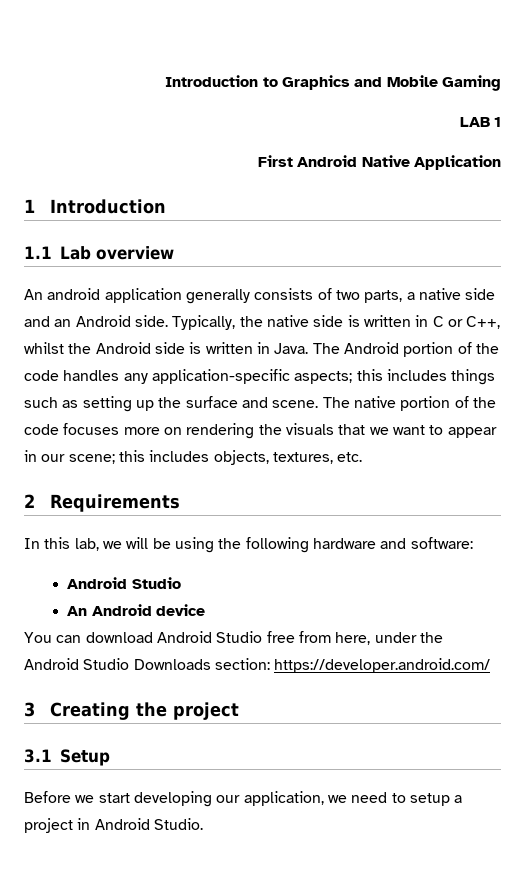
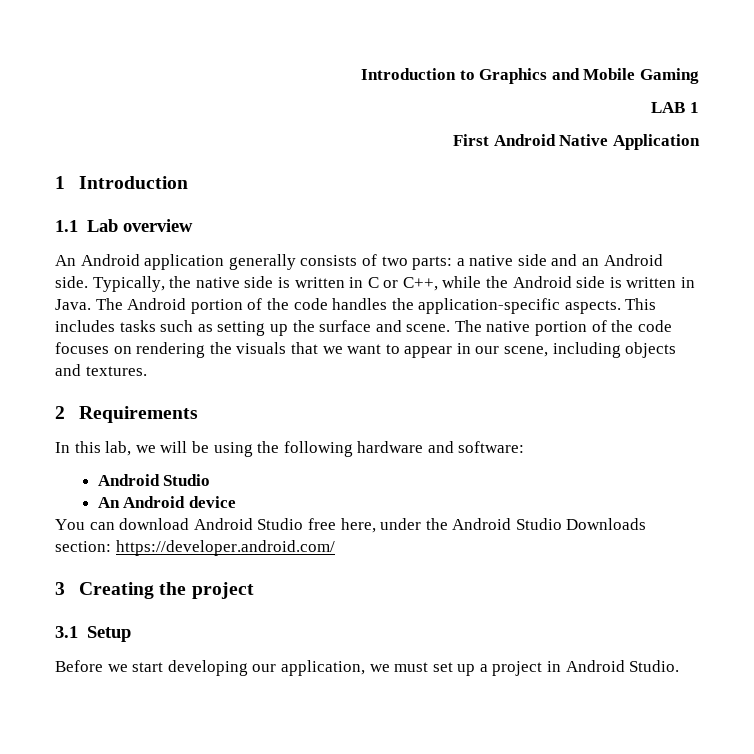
[47,288,101,300] android -> [80,254,140,266] Android
[364,290,403,303] parts, -> [412,256,453,270] parts:
[24,342,64,354] whilst -> [442,276,482,288] while
[123,369,496,385] any application-specific aspects; this includes things -> [391,298,657,314] [55,320,156,332] the application-specific aspects. This includes tasks
[123,427,160,435] more -> (109, 348) none
[68,450,363,465] scene; this includes objects, textures, etc. -> [504,342,677,358] [55,364,147,376] scene, including objects and textures.
[298,631,331,643] from -> (336, 524) none
[351,792,450,806] need to setup -> [394,662,476,676] must set up

